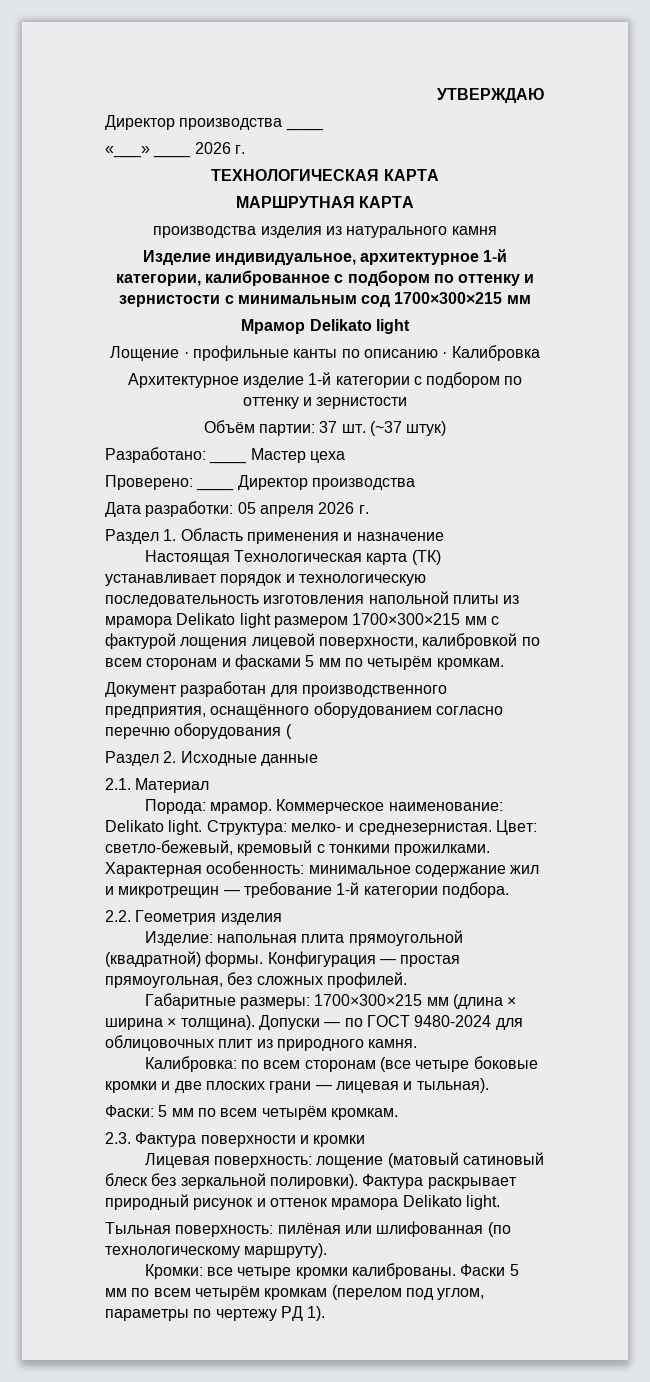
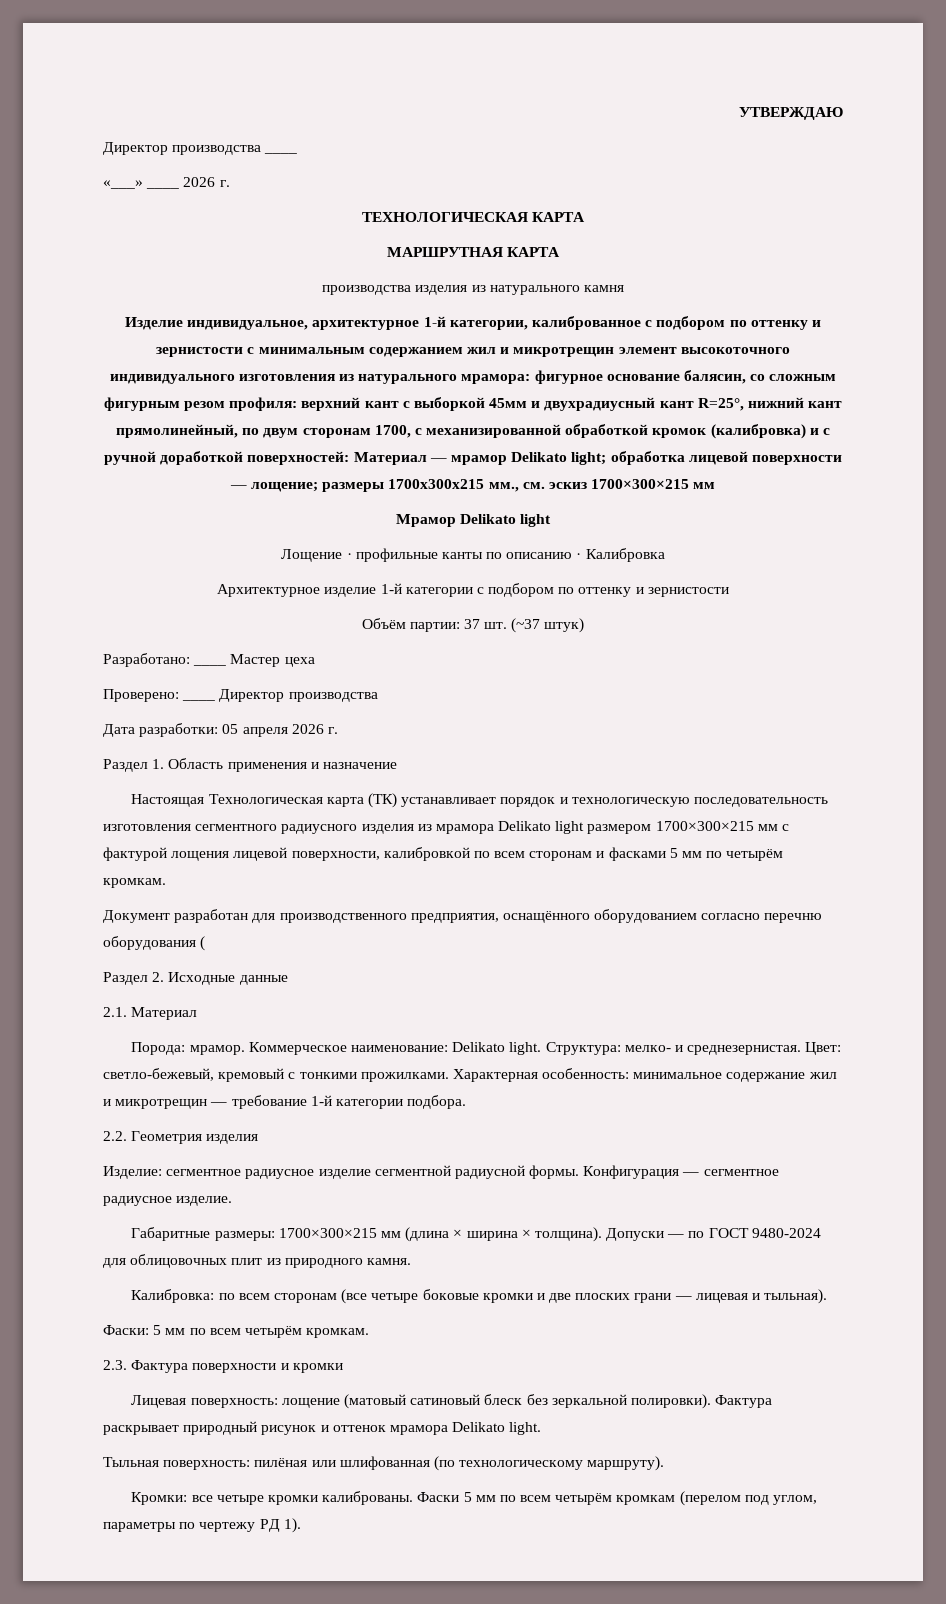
[361,295,391,307] сод -> [368,347,790,357] [109,370,837,384] [103,397,843,411] [115,424,831,439] [104,451,842,465] [229,479,587,492] содержанием жил и микротрещин элемент высокоточного индивидуального изготовления из натурального мрамора: фигурное основание балясин, со сложным фигурным резом профиля: верхний кант с выборкой 45мм и двухрадиусный кант R=25°, нижний кант прямолинейный, по двум сторонам 1700, с механизированной обработкой кромок (калибровка) и с ручной доработкой поверхностей: Материал — мрамор Delikato light; обработка лицевой поверхности — лощение; размеры 1700х300х215 мм., см. эскиз
[368,591,499,604] напольной плиты -> [195,824,414,834] сегментного радиусного изделия
[217,930,463,946] [105,951,461,967] [105,972,407,988] напольная плита прямоугольной (квадратной) формы. Конфигурация — простая прямоугольная, без сложных профилей. -> [166,1165,779,1179] [103,1196,233,1206] сегментное радиусное изделие сегментной радиусной формы. Конфигурация — сегментное радиусное изделие.

